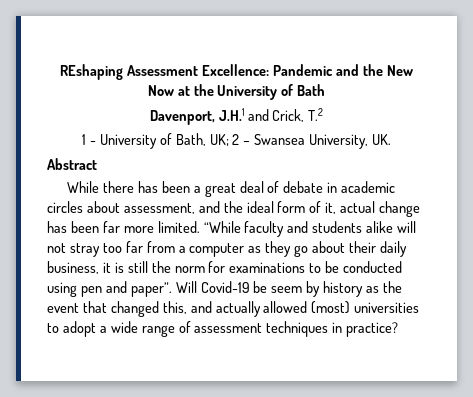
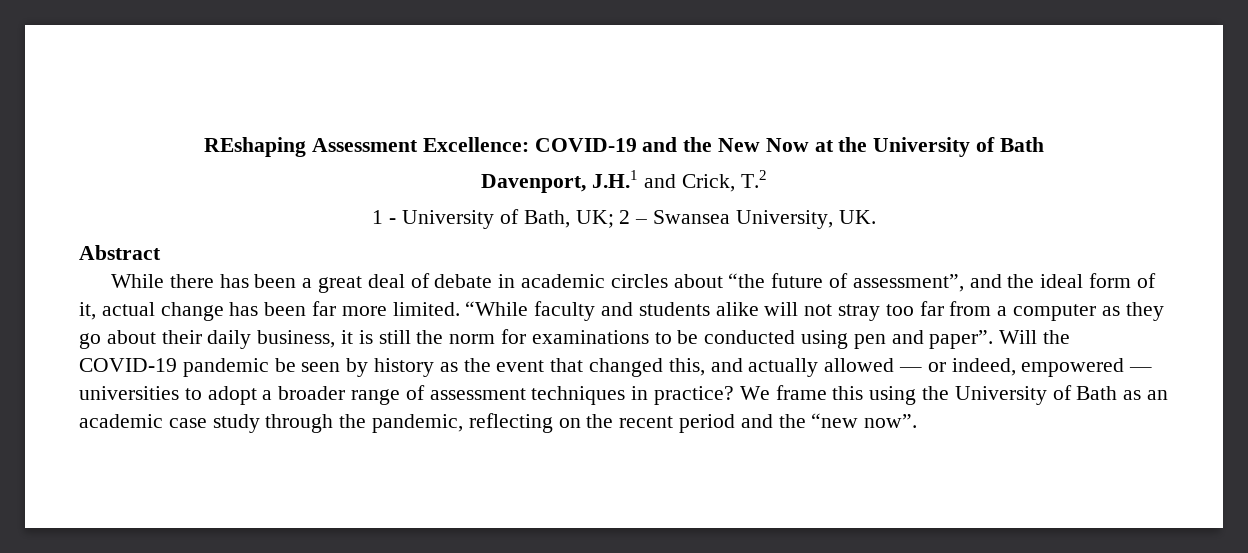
[273,64,333,76] Pandemic -> [534,138,637,152] COVID-19
[123,203,195,214] assessment, -> [728,273,964,292] “the future of assessment”,
[200,281,303,293] Covid-19 be seem -> [1043,330,1071,344] [79,358,341,377] the COVID-19 pandemic be seen
[311,301,351,314] (most) -> [899,358,1153,377] — or indeed, empowered —
[110,321,138,333] wide -> [278,386,346,400] broader
(399, 329) none -> [739,385,1169,405] [79,413,918,433] We frame this using the University of Bath as an academic case study through the pandemic, reflecting on the recent period and the “new now”.

